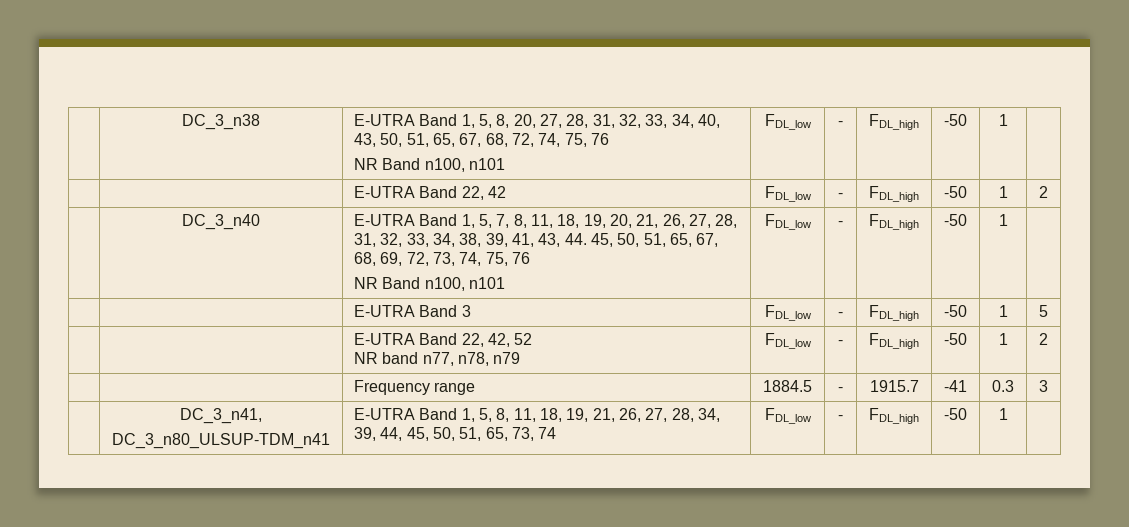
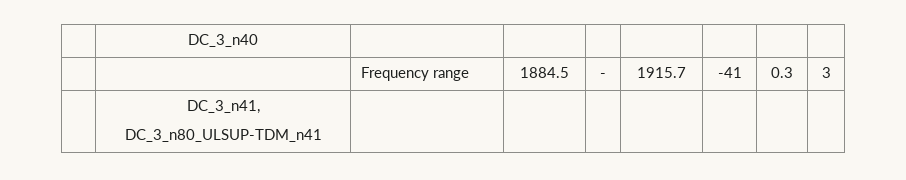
[182,114,260,130] [353,114,720,128] [353,133,609,147] [353,158,505,172] [764,114,811,130] [838,121,843,126] [869,114,919,130] [944,114,967,126] [998,114,1008,126] [353,186,506,200] [764,186,811,202] [838,193,843,198] [869,186,919,202] [944,186,967,198] [998,186,1008,198] [1039,186,1048,198] [182,214,260,230] [353,214,738,228] [353,233,719,247] [353,252,530,266] [353,277,505,291] [764,214,811,230] [838,221,843,226] [869,214,919,230] [944,214,967,226] [998,214,1008,226] [353,305,471,317] [764,305,811,321] [838,312,843,317] [869,305,919,321] [944,305,967,317] [998,305,1008,317] [1039,305,1048,317] [353,333,533,347] [353,352,521,366] [764,333,811,349] [838,340,843,345] [869,333,919,349] [944,333,967,345] [998,333,1008,345] [1039,333,1048,345] | DC_3_n38 | E-UTRA Band 1, 5, 8, 20, 27, 28, 31, 32, 33, 34, 40, 43, 50, 51, 65, 67, 68, 72, 74, 75, 76 // NR Band n100, n101 | FDL_low | - | FDL_high | -50 | 1 | // | | E-UTRA Band 22, 42 | FDL_low | - | FDL_high | -50 | 1 | 2 // | DC_3_n40 | E-UTRA Band 1, 5, 7, 8, 11, 18, 19, 20, 21, 26, 27, 28, 31, 32, 33, 34, 38, 39, 41, 43, 44. 45, 50, 51, 65, 67, 68, 69, 72, 73, 74, 75, 76 // NR Band n100, n101 | FDL_low | - | FDL_high | -50 | 1 | // | | E-UTRA Band 3 | FDL_low | - | FDL_high | -50 | 1 | 5 // | | E-UTRA Band 22, 42, 52 // NR band n77, n78, n79 | FDL_low | - | FDL_high | -50 | 1 | 2 -> [188,34,258,47] | DC_3_n40 | | | | | | |
[353,408,720,422] [353,427,557,441] [764,408,811,424] [838,415,843,420] [869,408,919,424] [944,408,967,420] [998,408,1008,420] E-UTRA Band 1, 5, 8, 11, 18, 19, 21, 26, 27, 28, 34, 39, 44, 45, 50, 51, 65, 73, 74 | FDL_low | - | FDL_high | -50 | 1 -> (322, 135) | | | | |

